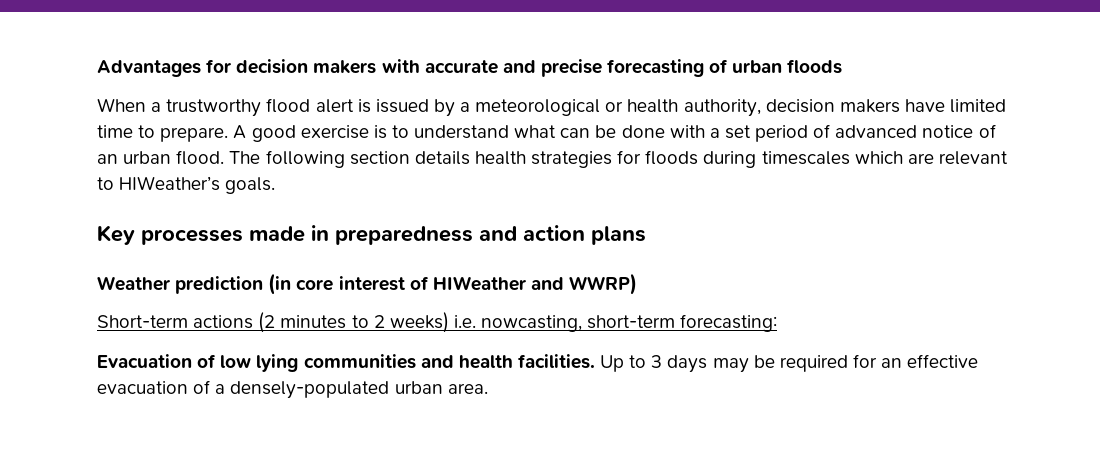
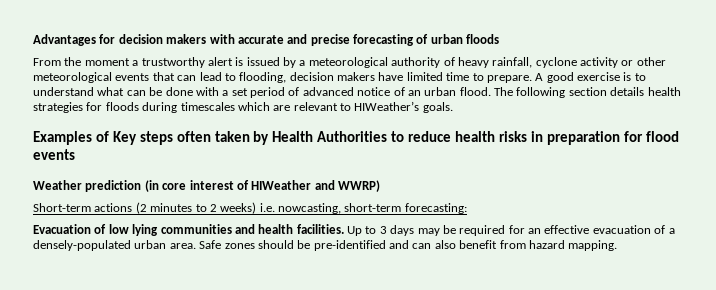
[97,98,146,112] When -> [33,57,130,66] From the moment
[266,98,311,113] flood -> (205, 62) none
[605,99,761,117] or health authority, -> [391,57,666,68] [33,72,287,83] authority of heavy rainfall, cyclone activity or other meteorological events that can lead to flooding,
[97,225,646,245] Key processes made in preparedness and action plans -> [33,131,679,145] [33,149,75,160] Examples of Key steps often taken by Health Authorities to reduce health risks in preparation for flood events
(488, 388) none -> [199,240,618,251] Safe zones should be pre-identified and can also benefit from hazard mapping.

